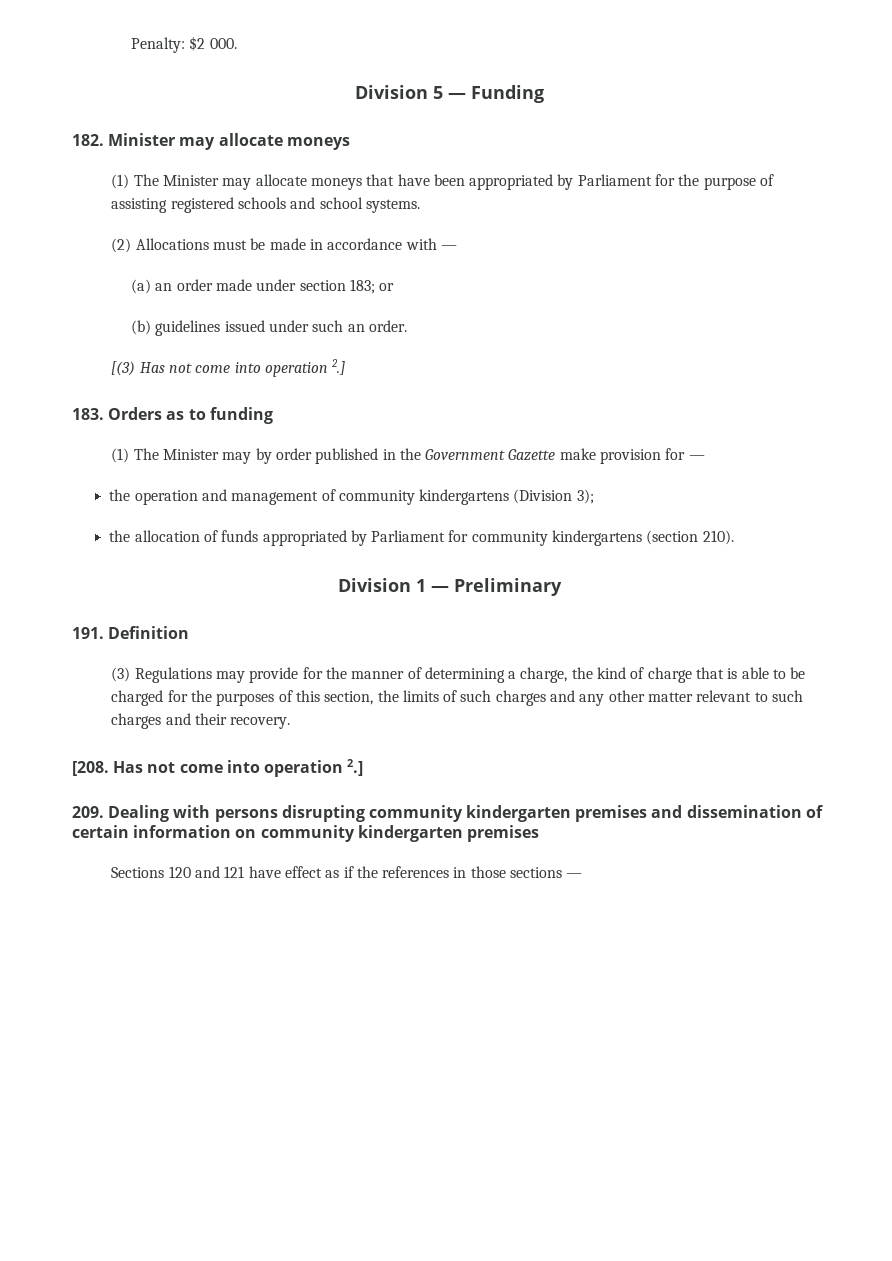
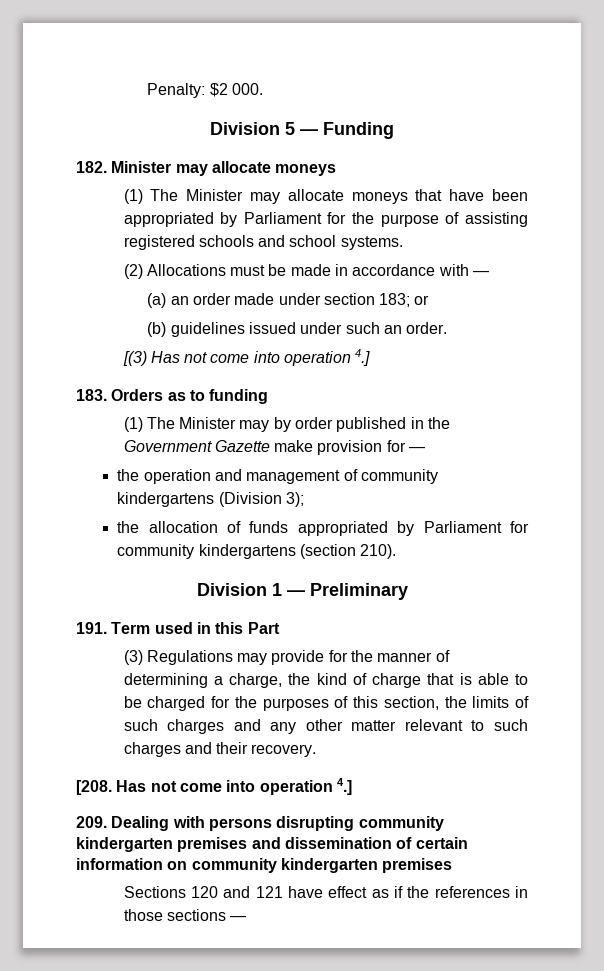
[331,359,346,375] 2.] -> [355,349,371,366] 4.]
[108,626,190,639] Definition -> [111,622,280,634] Term used in this Part
[347,759,364,776] 2.] -> [336,778,352,795] 4.]

